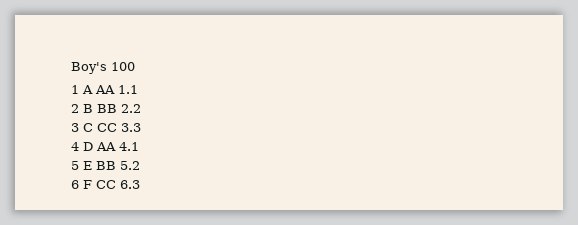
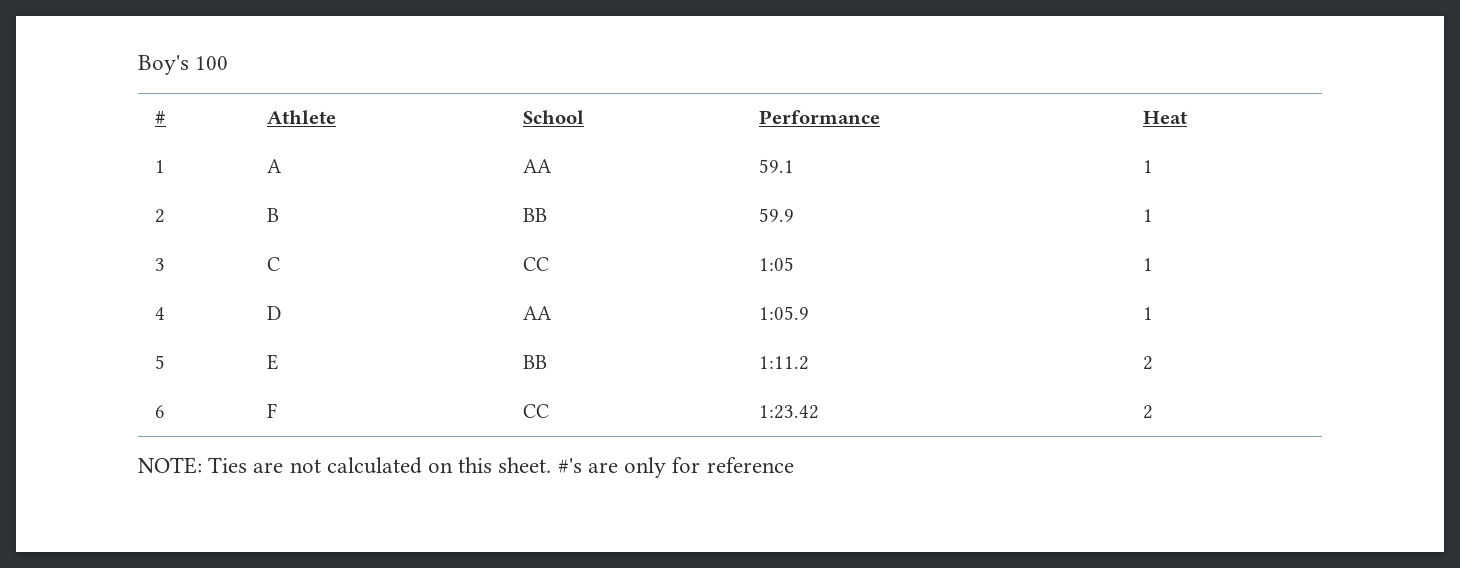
[71,85,138,94] [71,104,141,113] [71,123,141,132] [71,142,139,151] [71,161,140,170] [71,180,140,189] // 1 A AA 1.1 // 2 B BB 2.2 // 3 C CC 3.3 // 4 D AA 4.1 // 5 E BB 5.2 // 6 F CC 6.3 -> [154,111,166,124] [266,110,336,124] [522,110,584,124] [758,110,880,124] [1142,111,1187,124] [154,160,165,173] [266,159,282,173] [522,159,552,173] [758,159,794,173] [1142,160,1153,173] [154,209,165,223] [266,208,279,222] [522,208,547,222] [758,208,794,222] [1142,209,1153,222] [154,258,165,271] [266,257,280,271] [522,257,549,271] [758,257,794,271] [1142,258,1153,271] [154,307,165,320] [266,306,281,320] [522,306,552,320] [758,306,809,320] [1142,307,1153,320] [154,355,165,369] [266,354,278,370] [522,355,547,369] [758,356,809,370] [1142,356,1153,370] [154,405,165,418] [266,403,277,418] [522,404,549,418] [758,405,819,419] [1142,405,1153,419] [138,457,794,478] // # | Athlete | School | Performance | Heat // 1 | A | AA | 59.1 | 1 // 2 | B | BB | 59.9 | 1 // 3 | C | CC | 1:05 | 1 // 4 | D | AA | 1:05.9 | 1 // 5 | E | BB | 1:11.2 | 2 // 6 | F | CC | 1:23.42 | 2 // NOTE: Ties are not calculated on this sheet. #'s are only for reference

